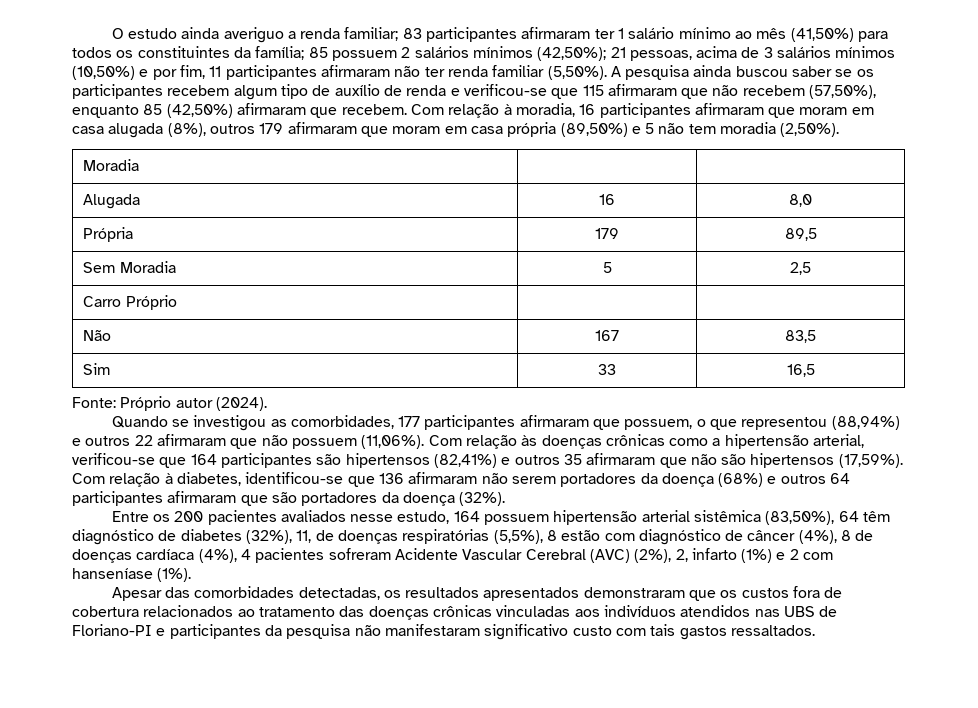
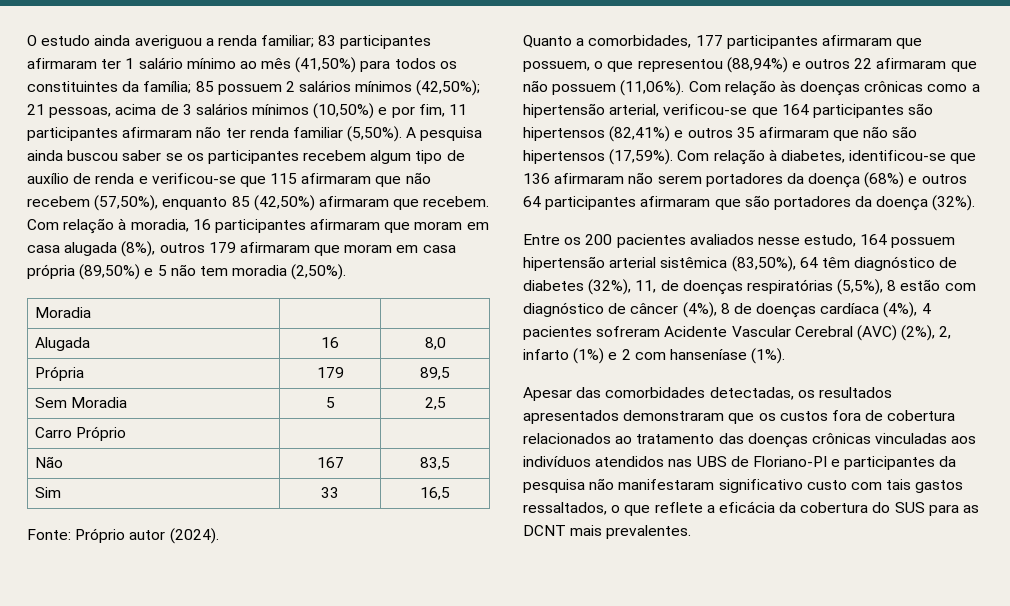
[223,27,284,43] averiguo -> [134,35,202,49] averiguou
[111,415,287,431] Quando se investigou as -> [523,35,585,48] Quanto a
[730,625,815,636] ressaltados. -> [523,501,980,516] [523,525,692,539] ressaltados, o que reflete a eficácia da cobertura do SUS para as DCNT mais prevalentes.

